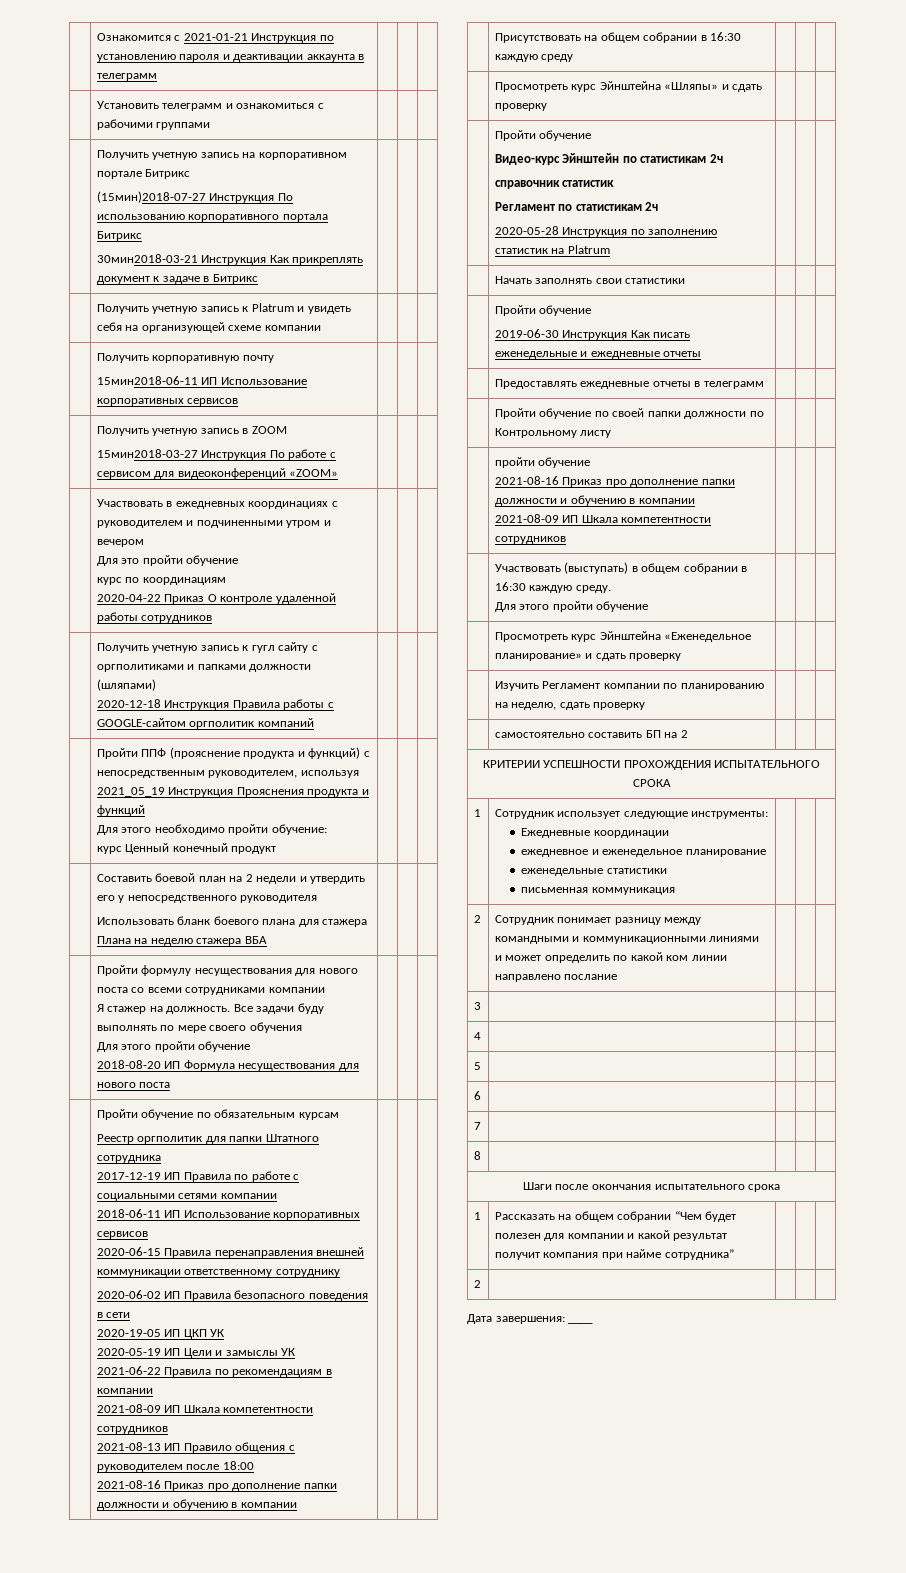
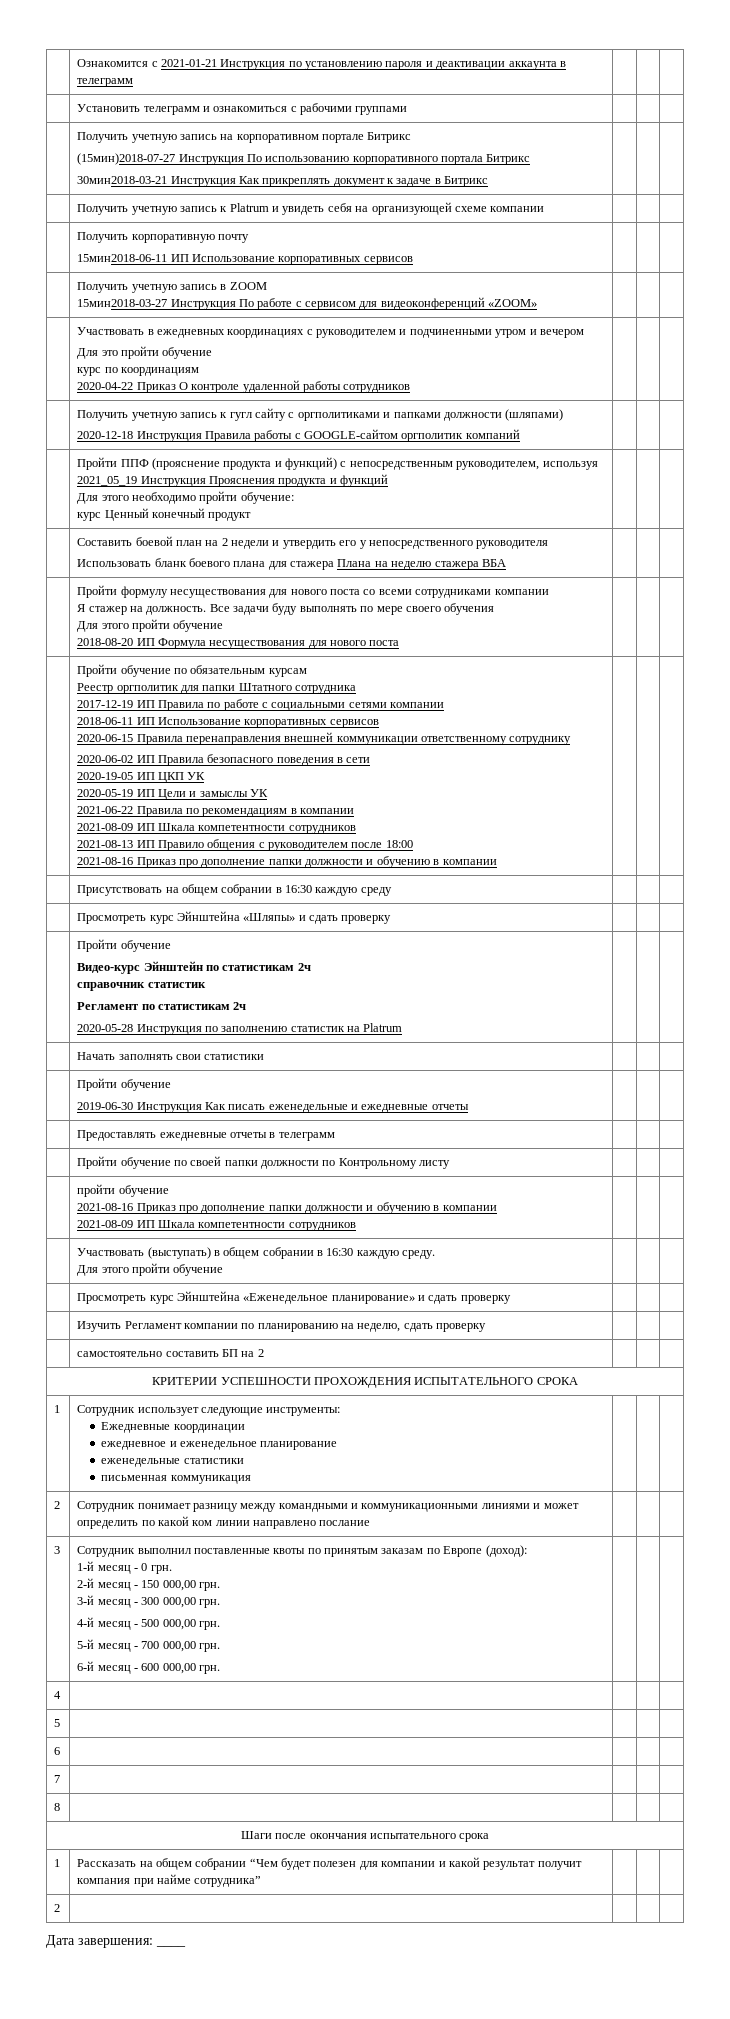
(481, 1006) none -> [77,1545,527,1557] [77,1561,172,1574] [77,1578,221,1591] [77,1595,221,1608] [77,1617,221,1630] [77,1639,221,1652] [77,1661,221,1674] Сотрудник выполнил поставленные квоты по принятым заказам по Европе (доход): // 1-й месяц - 0 грн. // 2-й месяц - 150 000,00 грн. // 3-й месяц - 300 000,00 грн. // 4-й месяц - 500 000,00 грн. // 5-й месяц - 700 000,00 грн. // 6-й месяц - 600 000,00 грн.

